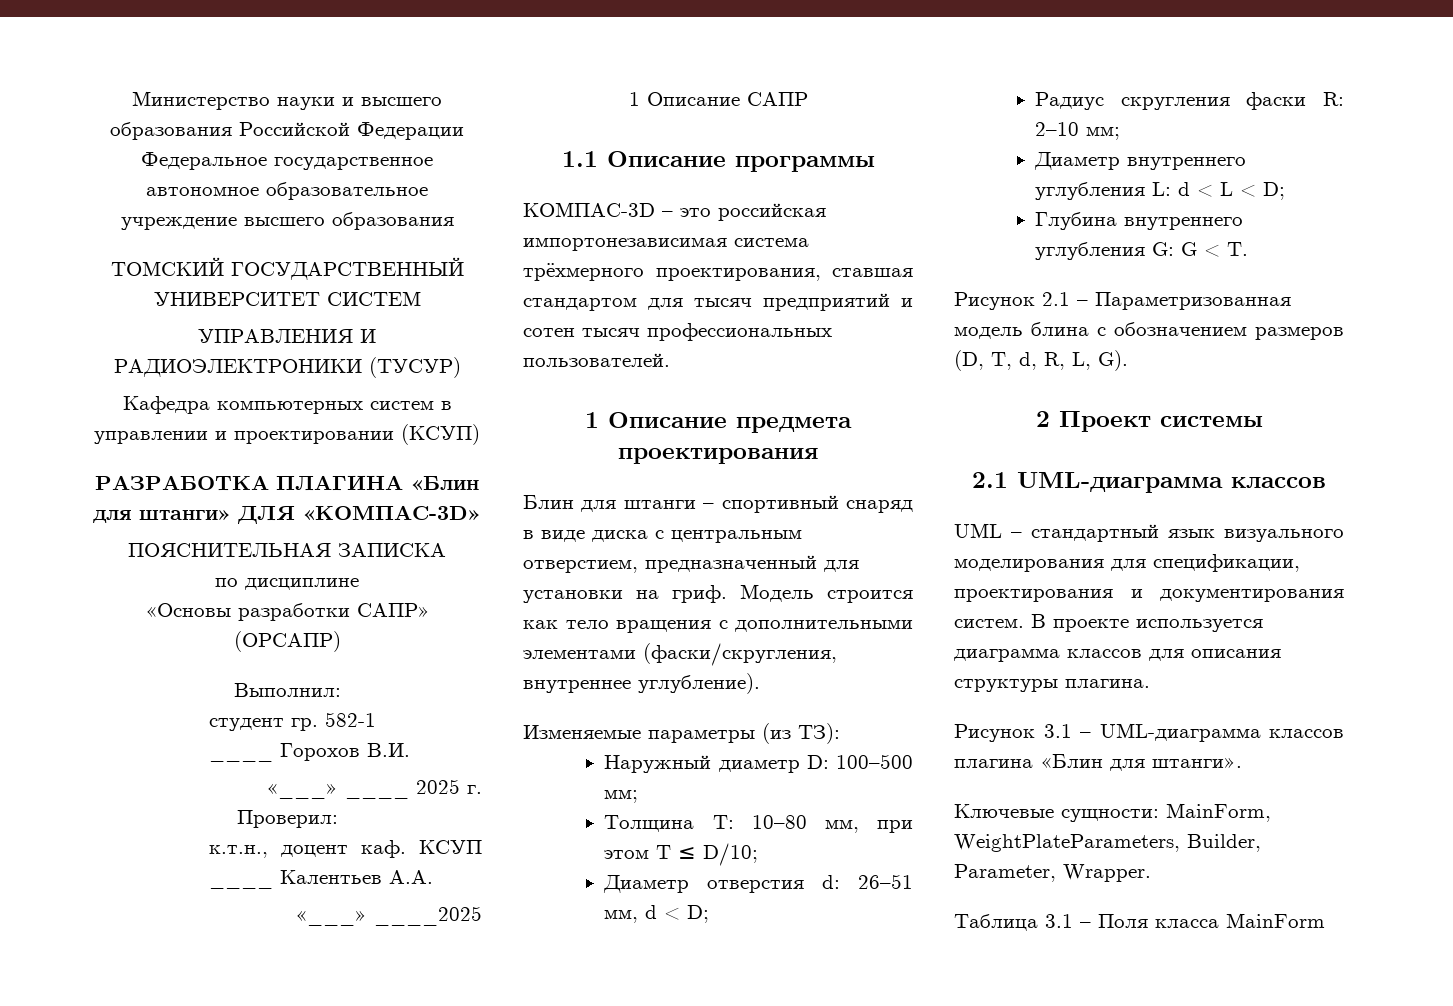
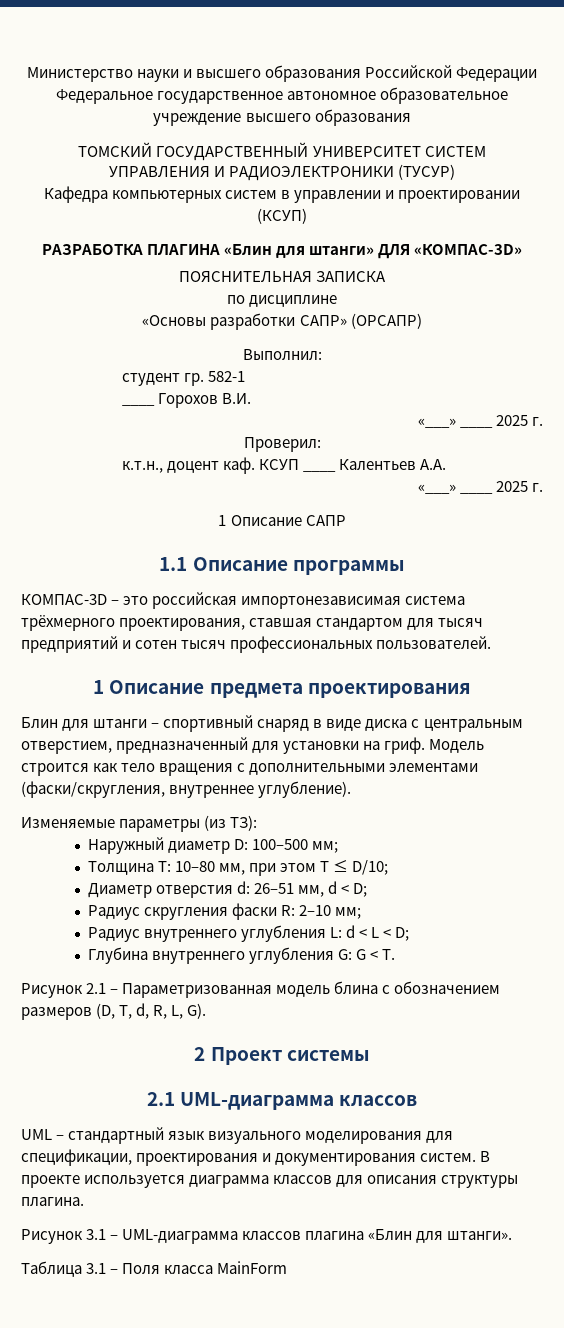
[374,906,482,926] ____2025 -> [459,492,493,494] [495,481,543,492] ____ 2025 г.
[1034,152,1121,170] Диаметр -> [88,927,141,942] Радиус
[954,803,1271,822] [954,834,1261,852] [954,864,1151,882] // Ключевые сущности: MainForm, WeightPlateParameters, Builder, Parameter, Wrapper. -> (513, 1235) none

